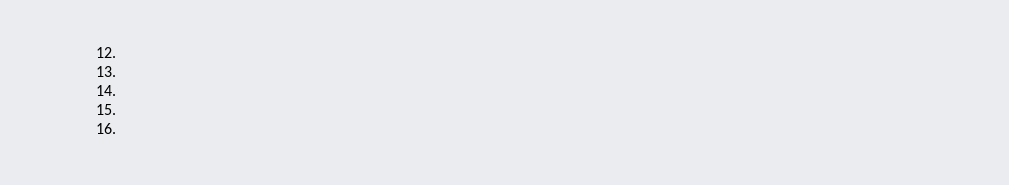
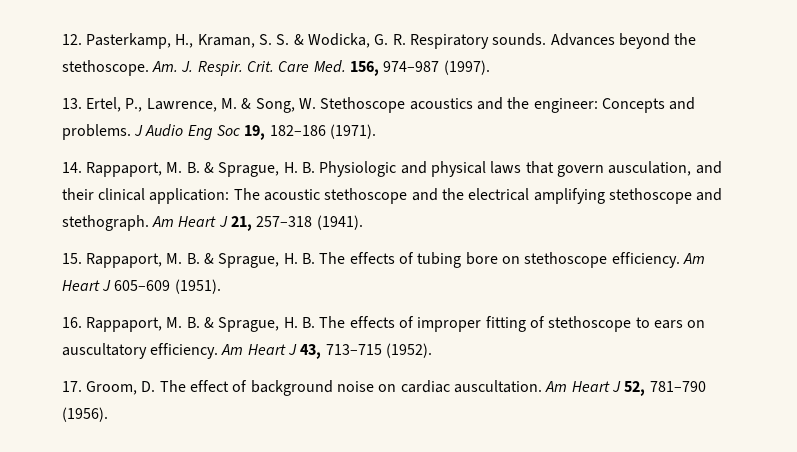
[96,66,117,77] [96,85,117,96] [96,104,117,115] [96,123,117,134] // 13. // 14. // 15. // 16. -> [86,33,697,49] [61,60,490,76] [61,97,696,113] [61,124,377,140] [61,161,722,177] [61,188,723,204] [61,215,363,231] [61,252,705,268] [61,279,221,294] [61,316,706,332] [61,343,433,359] [61,380,706,396] [61,407,108,422] Pasterkamp, H., Kraman, S. S. & Wodicka, G. R. Respiratory sounds. Advances beyond the stethoscope. Am. J. Respir. Crit. Care Med. 156, 974–987 (1997). // 13. Ertel, P., Lawrence, M. & Song, W. Stethoscope acoustics and the engineer: Concepts and problems. J Audio Eng Soc 19, 182–186 (1971). // 14. Rappaport, M. B. & Sprague, H. B. Physiologic and physical laws that govern ausculation, and their clinical application: The acoustic stethoscope and the electrical amplifying stethoscope and stethograph. Am Heart J 21, 257–318 (1941). // 15. Rappaport, M. B. & Sprague, H. B. The effects of tubing bore on stethoscope efficiency. Am Heart J 605–609 (1951). // 16. Rappaport, M. B. & Sprague, H. B. The effects of improper fitting of stethoscope to ears on auscultatory efficiency. Am Heart J 43, 713–715 (1952). // 17. Groom, D. The effect of background noise on cardiac auscultation. Am Heart J 52, 781–790 (1956).

